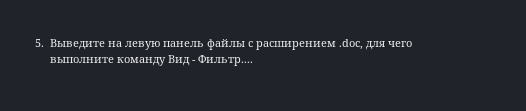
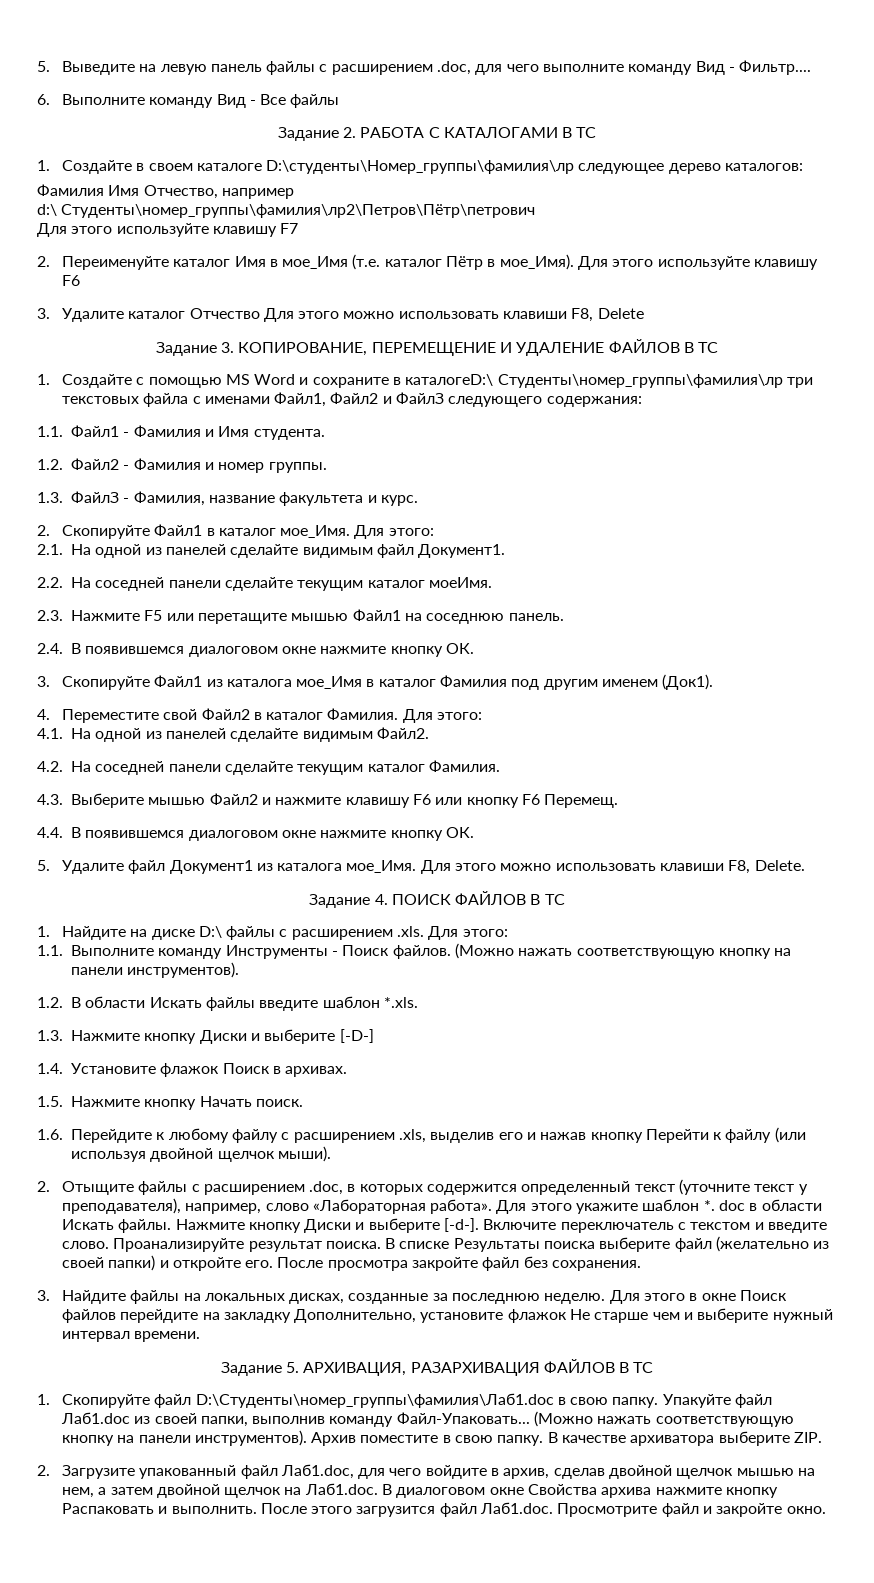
(253, 60) none -> [37,94,340,108] [277,127,597,141] [37,160,804,174] [37,184,294,199] [37,204,536,218] [37,223,299,237] [37,254,819,270] [61,275,80,286] [37,308,644,322] [155,339,719,356] [37,374,814,388] [61,392,642,407] [37,425,325,440] [37,458,327,473] [37,491,418,506] [37,524,434,539] [37,544,506,558] [37,577,492,591] [37,609,564,624] [37,643,474,657] [37,674,714,690] [37,708,483,723] [37,727,429,742] [37,760,500,775] [37,793,619,808] [37,827,474,841] [37,860,805,874] [309,891,565,908] [37,926,508,940] [37,943,792,959] [71,962,240,978] [37,996,418,1011] [37,1029,374,1044] [37,1063,348,1077] [37,1096,303,1110] [37,1127,806,1143] [71,1146,331,1162] [37,1179,808,1195] [61,1198,822,1214] [61,1218,828,1233] [61,1236,830,1252] [61,1255,642,1271] [37,1290,788,1304] [61,1308,833,1323] [61,1331,201,1342] [220,1359,654,1376] [37,1393,773,1408] [60,1411,794,1427] [61,1430,823,1446] [37,1464,816,1479] [61,1483,779,1498] [61,1502,826,1517] // 6. Выполните команду Вид - Все файлы // Задание 2. РАБОТА С КАТАЛОГАМИ В ТС // 1. Создайте в своем каталоге D:\студенты\Номер_группы\фамилия\лр следующее дерево каталогов: // Фамилия Имя Отчество, например // d:\ Студенты\номер_группы\фамилия\лр2\Петров\Пётр\петрович // Для этого используйте клавишу F7 // 2. Переименуйте каталог Имя в мое_Имя (т.е. каталог Пётр в мое_Имя). Для этого используйте клавишу F6 // 3. Удалите каталог Отчество Для этого можно использовать клавиши F8, Delete // Задание 3. КОПИРОВАНИЕ, ПЕРЕМЕЩЕНИЕ И УДАЛЕНИЕ ФАЙЛОВ В ТС // 1. Создайте с помощью MS Word и сохраните в каталогеD:\ Студенты\номер_группы\фамилия\лр три текстовых файла с именами Файл1, Файл2 и ФайлЗ следующего содержания: // 1.1. Файл1 - Фамилия и Имя студента. // 1.2. Файл2 - Фамилия и номер группы. // 1.3. ФайлЗ - Фамилия, название факультета и курс. // 2. Скопируйте Файл1 в каталог мое_Имя. Для этого: // 2.1. На одной из панелей сделайте видимым файл Документ1. // 2.2. На соседней панели сделайте текущим каталог моеИмя. // 2.3. Нажмите F5 или перетащите мышью Файл1 на соседнюю панель. // 2.4. В появившемся диалоговом окне нажмите кнопку ОК. // 3. Скопируйте Файл1 из каталога мое_Имя в каталог Фамилия под другим именем (Док1). // 4. Переместите свой Файл2 в каталог Фамилия. Для этого: // 4.1. На одной из панелей сделайте видимым Файл2. // 4.2. На соседней панели сделайте текущим каталог Фамилия. // 4.3. Выберите мышью Файл2 и нажмите клавишу F6 или кнопку F6 Перемещ. // 4.4. В появившемся диалоговом окне нажмите кнопку ОК. // 5. Удалите файл Документ1 из каталога мое_Имя. Для этого можно использовать клавиши F8, Delete. // Задание 4. ПОИСК ФАЙЛОВ В ТС // 1. Найдите на диске D:\ файлы с расширением .xls. Для этого: // 1.1. Выполните команду Инструменты - Поиск файлов. (Можно нажать соответствующую кнопку на панели инструментов). // 1.2. В области Искать файлы введите шаблон *.xls. // 1.3. Нажмите кнопку Диски и выберите [-D-] // 1.4. Установите флажок Поиск в архивах. // 1.5. Нажмите кнопку Начать поиск. // 1.6. Перейдите к любому файлу с расширением .xls, выделив его и нажав кнопку Перейти к файлу (или используя двойной щелчок мыши). // 2. Отыщите файлы с расширением .doc, в которых содержится определенный текст (уточните текст у преподавателя), например, слово «Лабораторная работа». Для этого укажите шаблон *. doc в области Искать файлы. Нажмите кнопку Диски и выберите [-d-]. Включите переключатель с текстом и введите слово. Проанализируйте результат поиска. В списке Результаты поиска выберите файл (желательно из своей папки) и откройте его. После просмотра закройте файл без сохранения. // 3. Найдите файлы на локальных дисках, созданные за последнюю неделю. Для этого в окне Поиск файлов перейдите на закладку Дополнительно, установите флажок Не старше чем и выберите нужный интервал времени. // Задание 5. АРХИВАЦИЯ, РАЗАРХИВАЦИЯ ФАЙЛОВ В ТС // 1. Скопируйте файл D:\Студенты\номер_группы\фамилия\Лаб1.doc в свою папку. Упакуйте файл Лаб1.doc из своей папки, выполнив команду Файл-Упаковать... (Можно нажать соответствующую кнопку на панели инструментов). Архив поместите в свою папку. В качестве архиватора выберите ZIP. // 2. Загрузите упакованный файл Лаб1.doc, для чего войдите в архив, сделав двойной щелчок мышью на нем, а затем двойной щелчок на Лаб1.doc. В диалоговом окне Свойства архива нажмите кнопку Распаковать и выполнить. После этого загрузится файл Лаб1.doc. Просмотрите файл и закройте окно.

